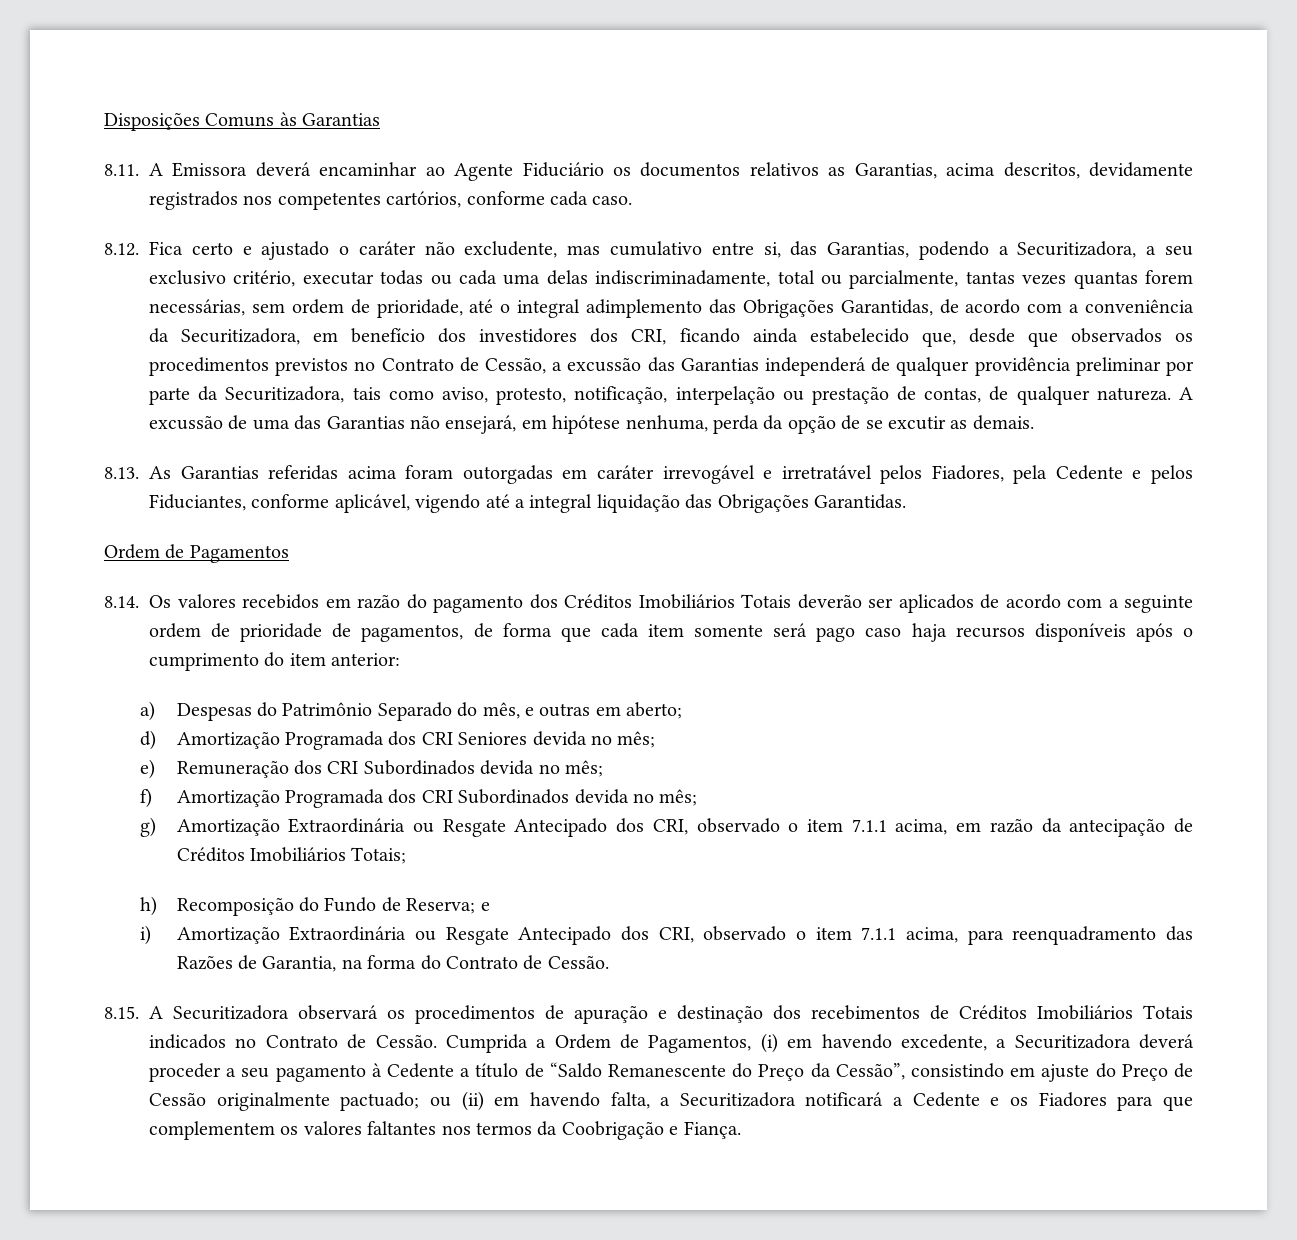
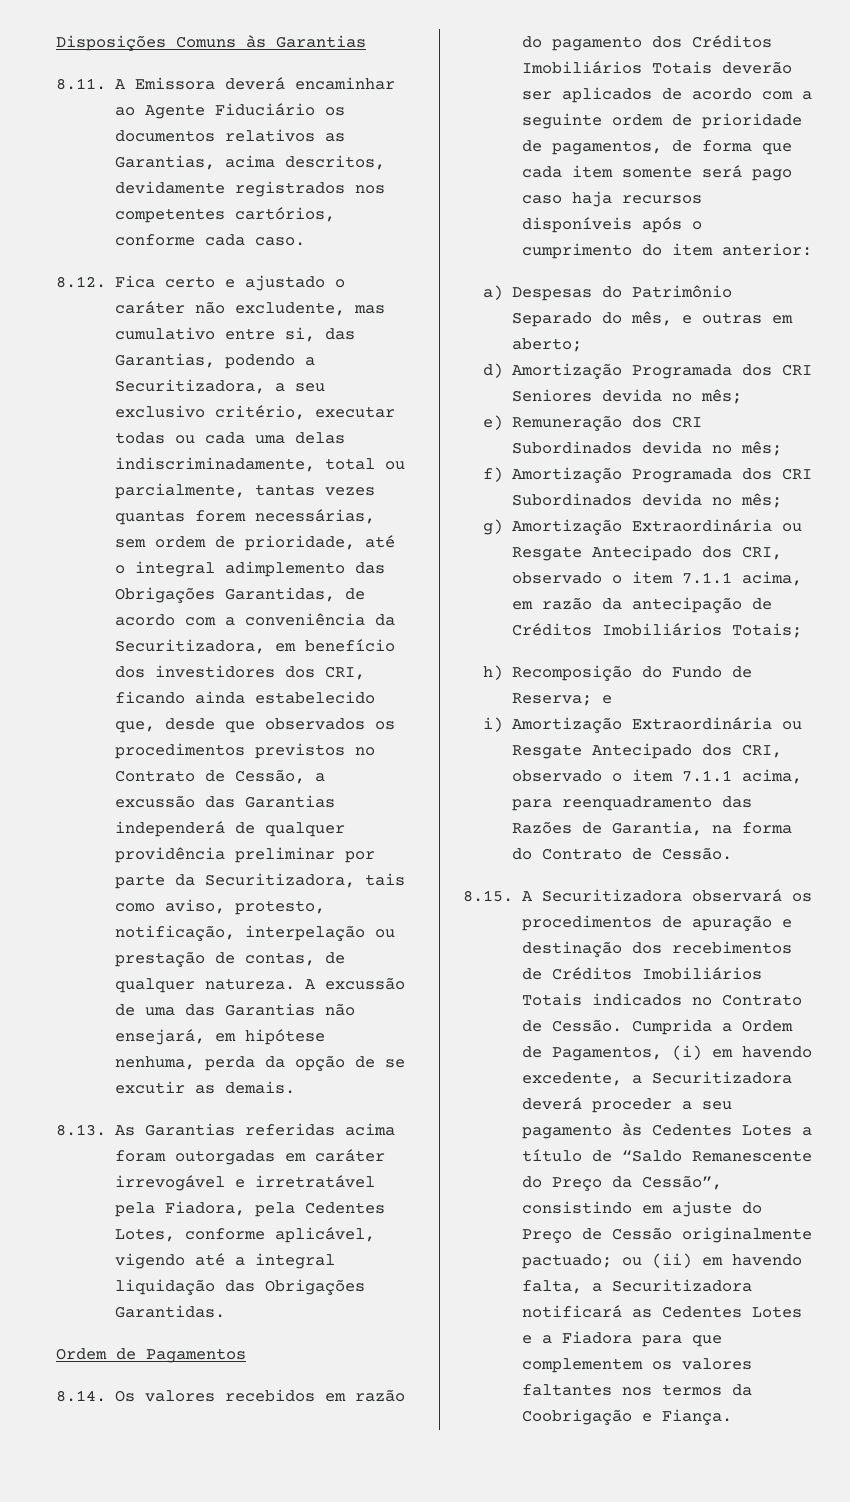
[880,465,1193,484] [149,494,246,511] pelos Fiadores, pela Cedente e pelos Fiduciantes, -> [114,1201,385,1217] [114,1228,175,1242] pela Fiadora, pela Cedentes Lotes,
[371,1063,454,1078] à Cedente -> [621,1123,792,1136] às Cedentes Lotes
[893,1092,1107,1107] a Cedente e os Fiadores -> [631,1306,802,1318] [521,1331,632,1344] as Cedentes Lotes e a Fiadora

